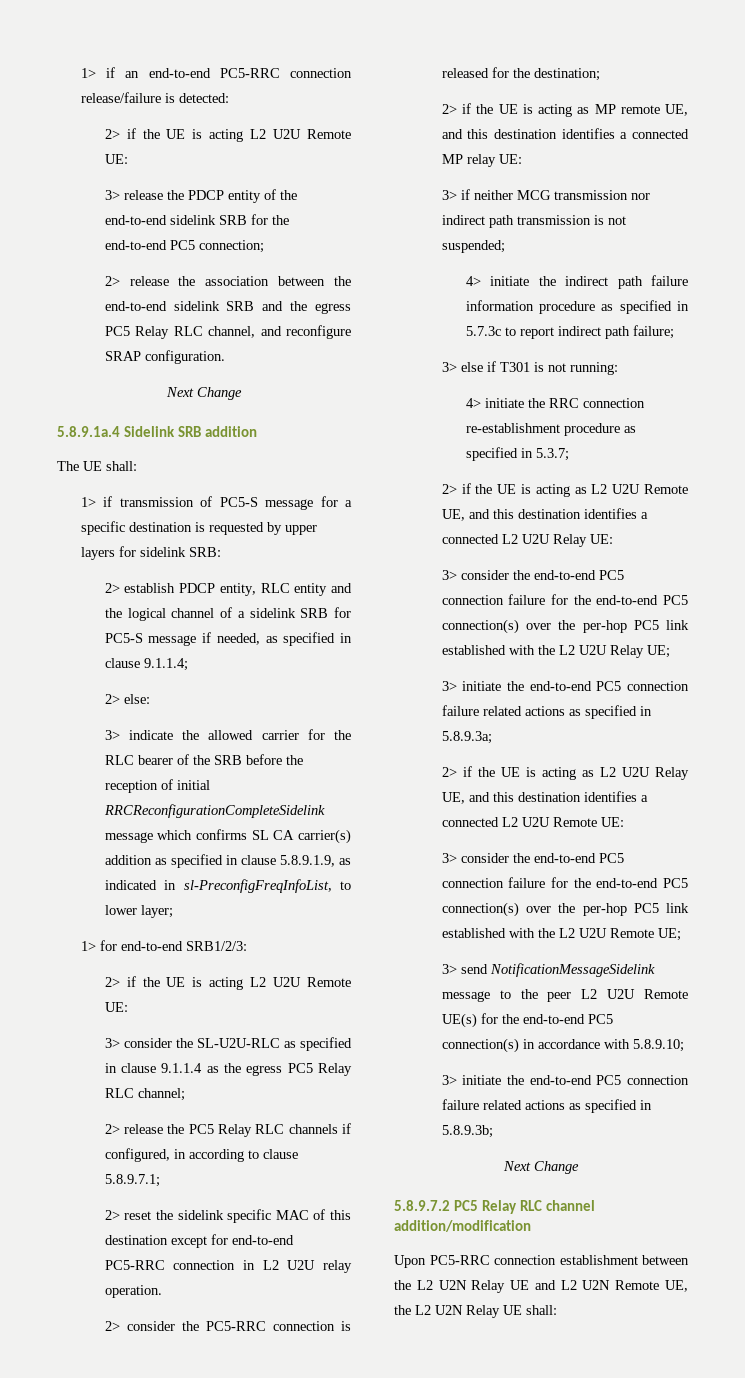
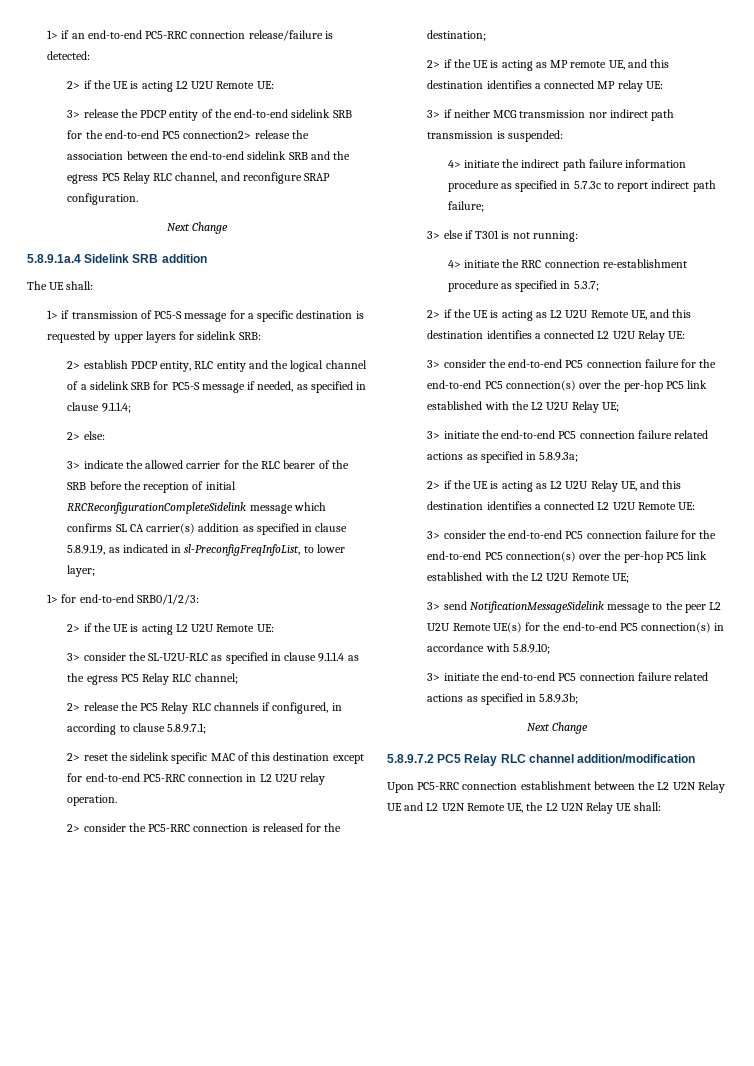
[198,240,264,253] [104,276,120,286] connection; // 2> -> [183,131,252,139] connection2>
[185,941,247,951] SRB1/2/3: -> [136,594,199,605] SRB0/1/2/3:
[607,216,626,225] [441,240,505,253] not suspended; -> [507,130,563,142] suspended:

